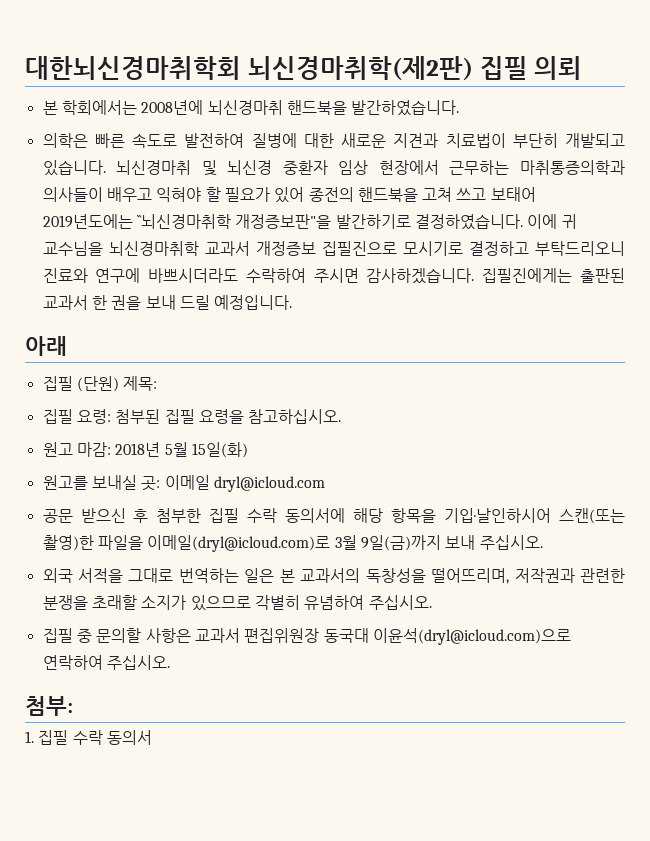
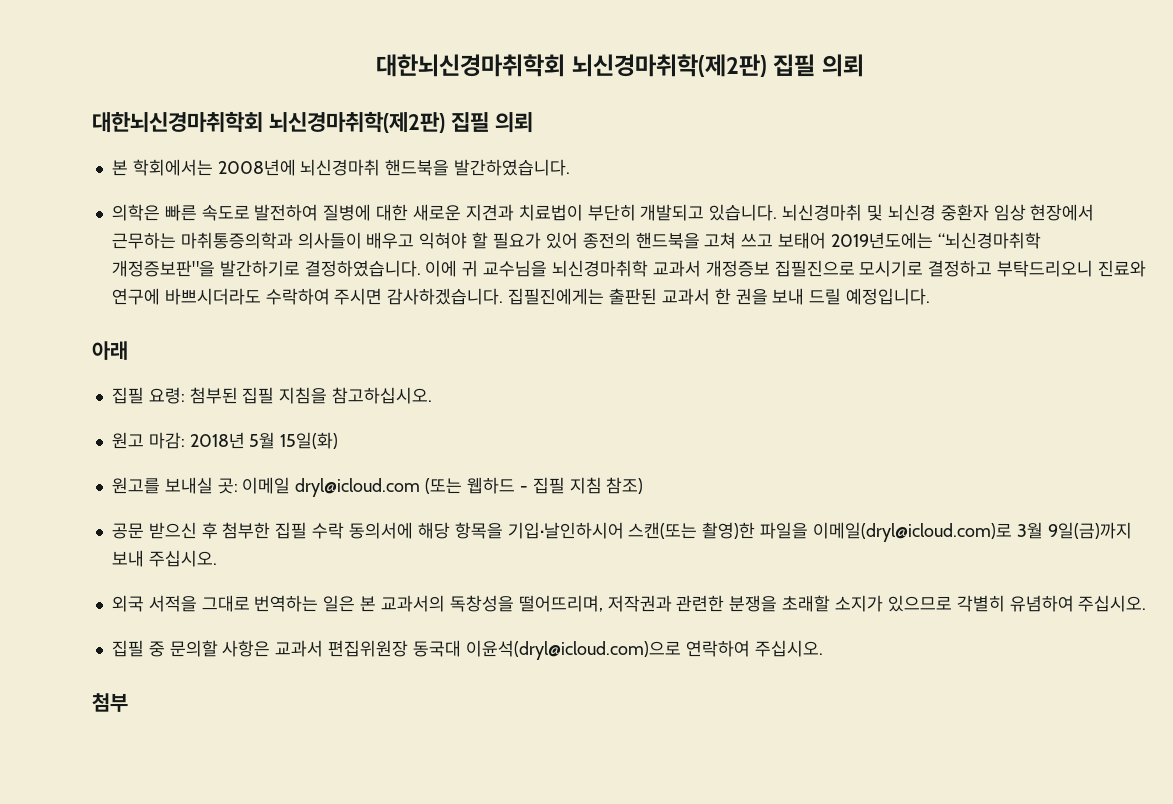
[25,56,583,81] 대한뇌신경마취학회 뇌신경마취학(제2판) 집필 의뢰 -> [376,54,864,77] [92,111,534,133] 대한뇌신경마취학회 뇌신경마취학(제2판) 집필 의뢰 // 대한뇌신경마취학회 뇌신경마취학(제2판) 집필 의뢰
[136,214,231,229] ``뇌신경마취학 -> [937,232,1041,249] “뇌신경마취학
[42,376,158,392] // 집필 (단원) 제목: -> (128, 350) none
[198,409,244,424] 요령을 -> [279,387,328,404] 지침을
(325, 484) none -> [425,477,644,494] (또는 웹하드 - 집필 지침 참조)
[25,696,73,716] [25,730,152,745] 첨부: // 1. 집필 수락 동의서 -> [92,693,128,712] 첨부

